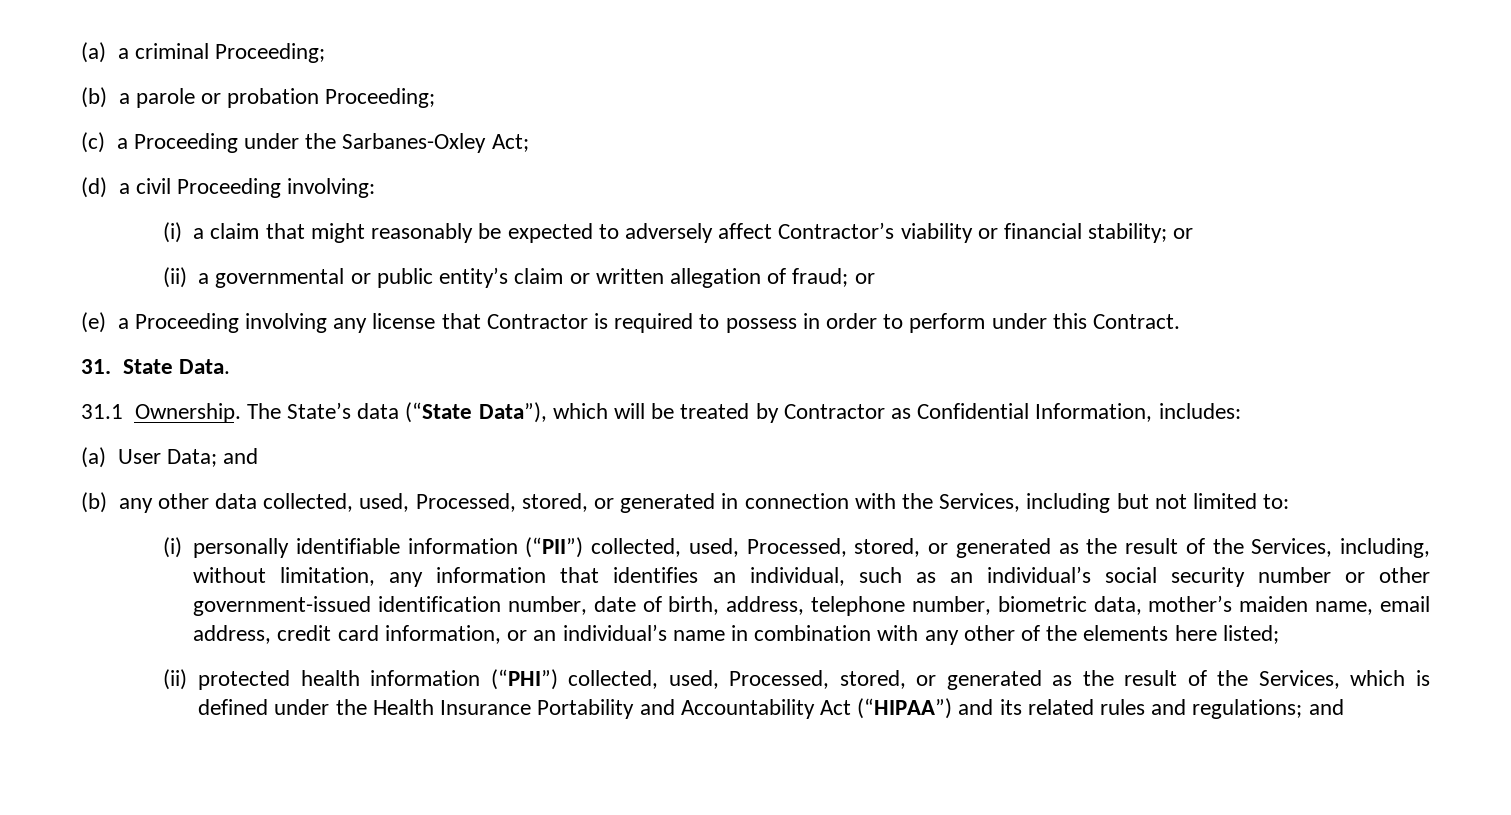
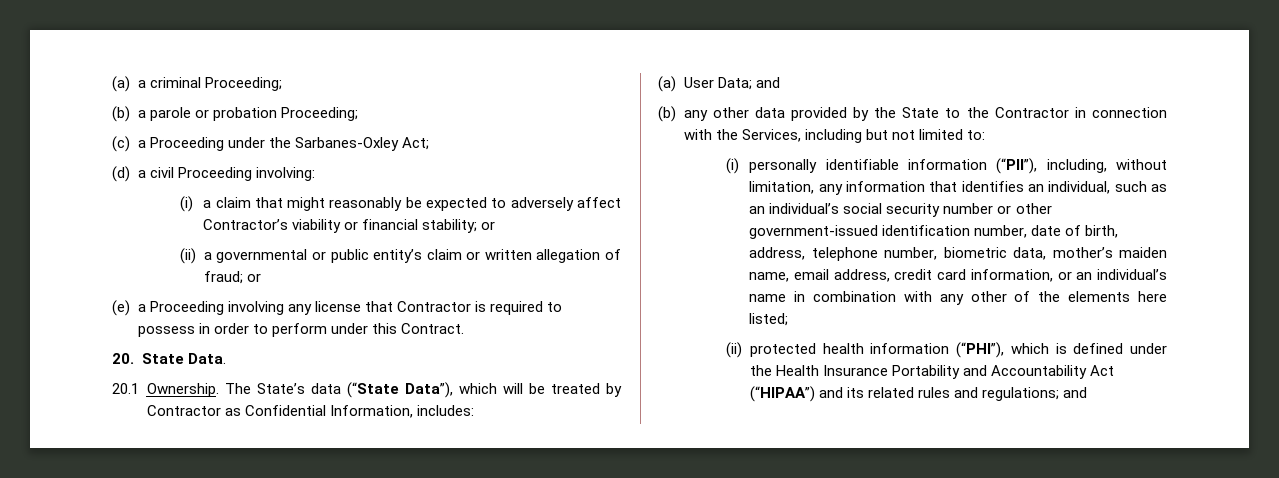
[81,359,111,374] 31. -> [112,353,134,364] 20.
[81,404,123,419] 31.1 -> [112,383,139,394] 20.1
[263,493,716,513] collected, used, Processed, stored, or generated -> [790,107,1069,121] provided by the State to the Contractor
[525,537,1333,558] (“PII”) collected, used, Processed, stored, or generated as the result of the Services, -> [996,158,1038,174] (“PII”),
[490,669,1340,690] (“PHI”) collected, used, Processed, stored, or generated as the result of the Services, -> [956,342,1005,358] (“PHI”),

